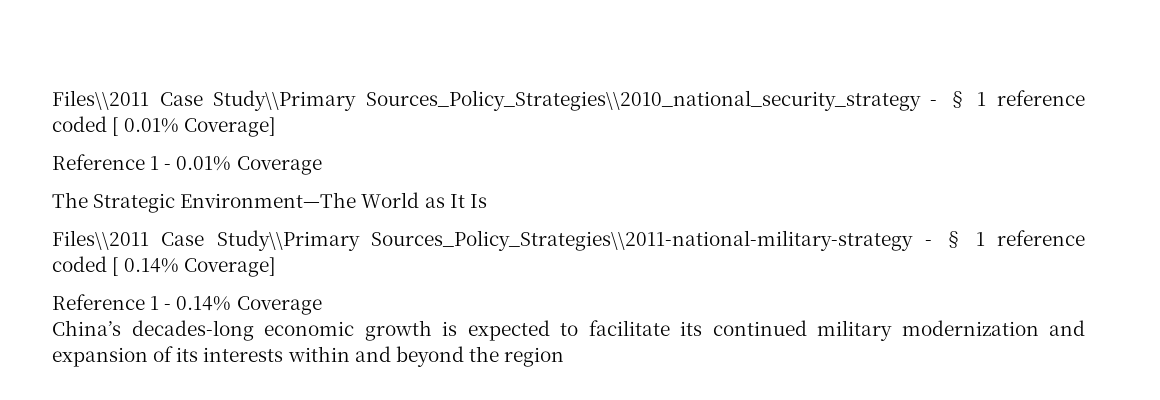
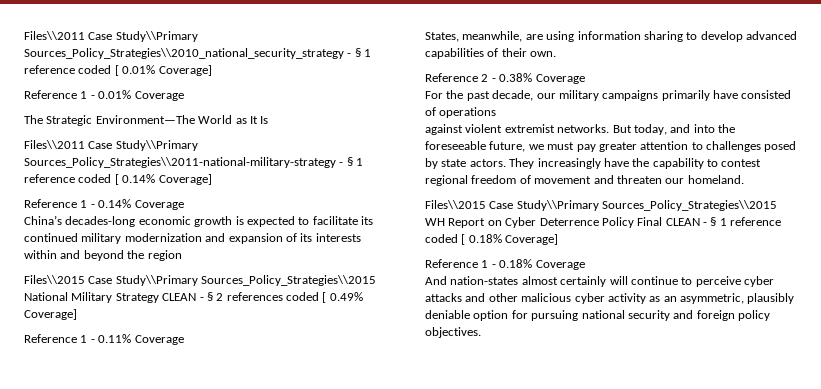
(565, 357) none -> [24,275,377,286] [24,292,363,303] [24,309,77,320] [24,334,184,345] [425,31,797,42] [425,48,557,59] [425,73,585,84] [425,90,792,101] [425,107,497,118] [425,124,735,135] [425,141,797,152] [425,158,762,169] [425,175,744,186] [425,200,778,211] [425,217,782,228] [425,234,559,245] [425,259,585,270] [425,276,774,287] [425,293,795,304] [425,310,770,321] [425,327,481,338] // Files\\2015 Case Study\\Primary Sources_Policy_Strategies\\2015 National Military Strategy CLEAN - § 2 references coded [ 0.49% Coverage] // Reference 1 - 0.11% Coverage // States, meanwhile, are using information sharing to develop advanced capabilities of their own. // Reference 2 - 0.38% Coverage // For the past decade, our military campaigns primarily have consisted of operations // against violent extremist networks. But today, and into the foreseeable future, we must pay greater attention to challenges posed by state actors. They increasingly have the capability to contest regional freedom of movement and threaten our homeland. // Files\\2015 Case Study\\Primary Sources_Policy_Strategies\\2015 WH Report on Cyber Deterrence Policy Final CLEAN - § 1 reference coded [ 0.18% Coverage] // Reference 1 - 0.18% Coverage // And nation-states almost certainly will continue to perceive cyber attacks and other malicious cyber activity as an asymmetric, plausibly deniable option for pursuing national security and foreign policy objectives.

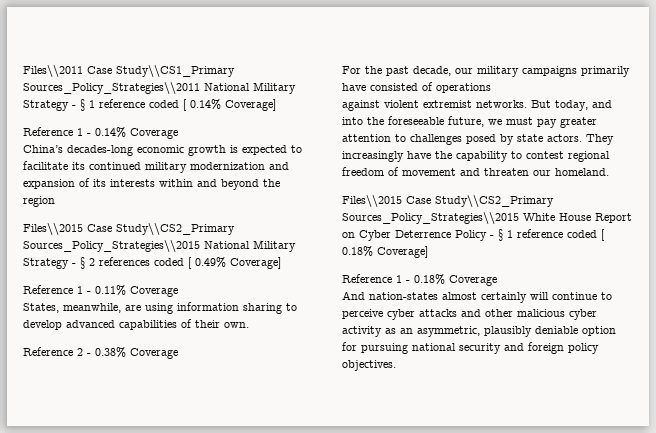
[24,31,198,42] [24,48,372,59] [24,65,212,76] [24,90,184,101] [24,115,269,126] [24,140,198,151] [24,157,336,168] Files\\2011 Case Study\\Primary Sources_Policy_Strategies\\2010_national_security_strategy - § 1 reference coded [ 0.01% Coverage] // Reference 1 - 0.01% Coverage // The Strategic Environment—The World as It Is // Files\\2011 Case Study\\Primary Sources_Policy_Strategies\\2011-national-military-strategy -> [23,65,235,77] [23,82,296,94] [23,100,69,111] Files\\2011 Case Study\\CS1_Primary Sources_Policy_Strategies\\2011 National Military Strategy
[115,275,198,286] Study\\Primary -> [116,223,235,235] Study\\CS2_Primary
[162,293,197,301] CLEAN -> (69, 263) none
[516,200,778,211] [425,218,445,226] Study\\Primary Sources_Policy_Strategies\\2015 WH -> [435,195,554,207] [342,212,591,224] Study\\CS2_Primary Sources_Policy_Strategies\\2015 White House
[637,217,700,226] Final CLEAN -> (487, 235) none

